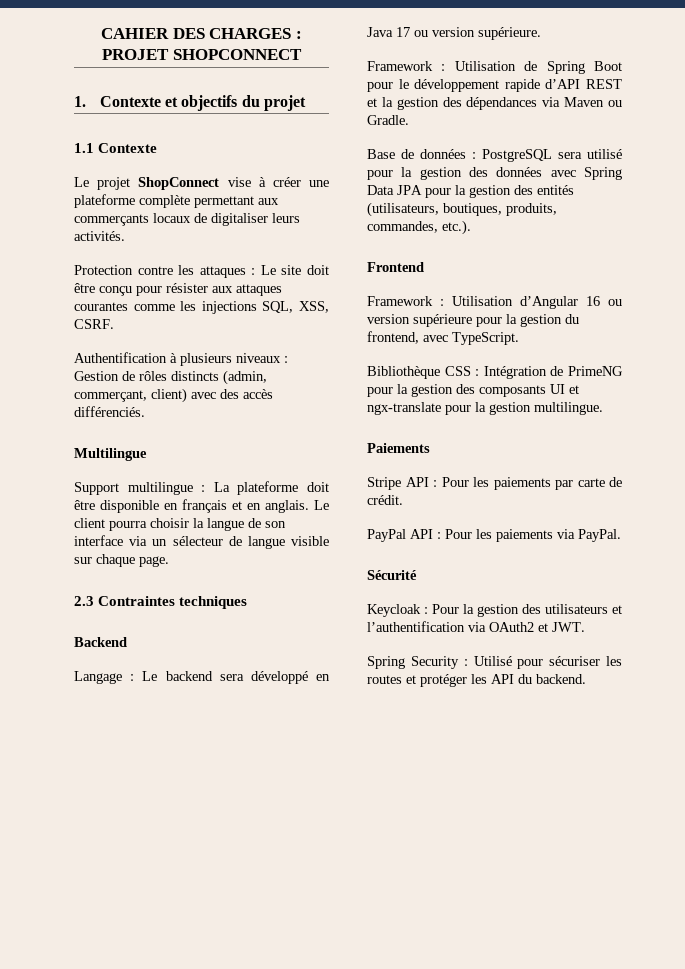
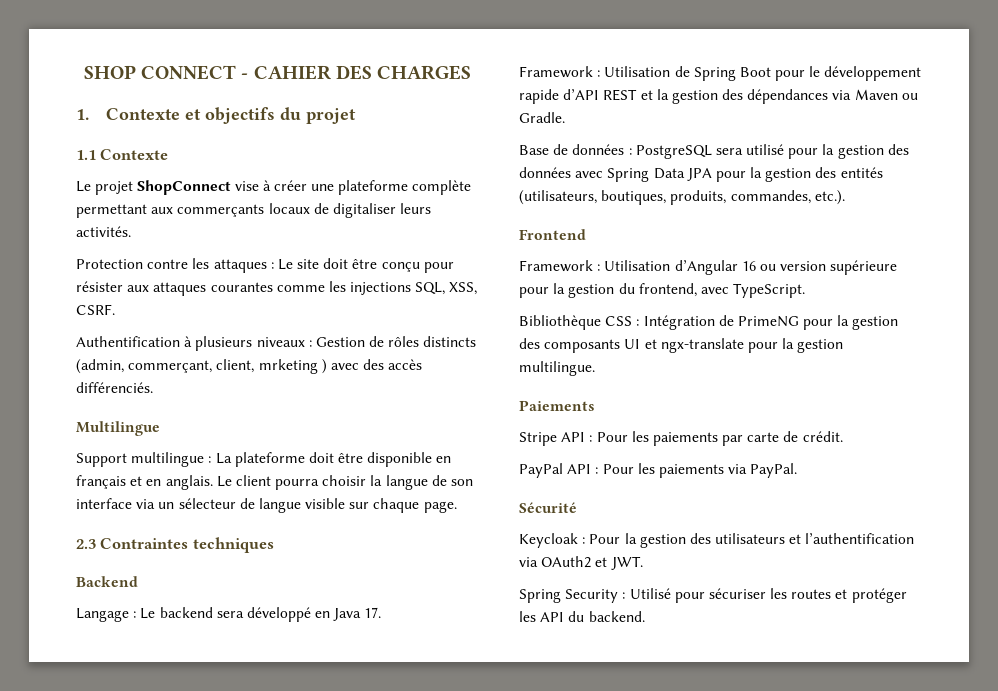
(101, 33) none -> [83,65,249,80] SHOP CONNECT -
[295,31,302,39] [102,49,302,60] : PROJET SHOPCONNECT -> (472, 72) none
[151,388,187,403] client) -> [216,359,327,374] client, mrketing )
[396,27,541,40] 17 ou version supérieure. -> [364,607,382,618] 17.

